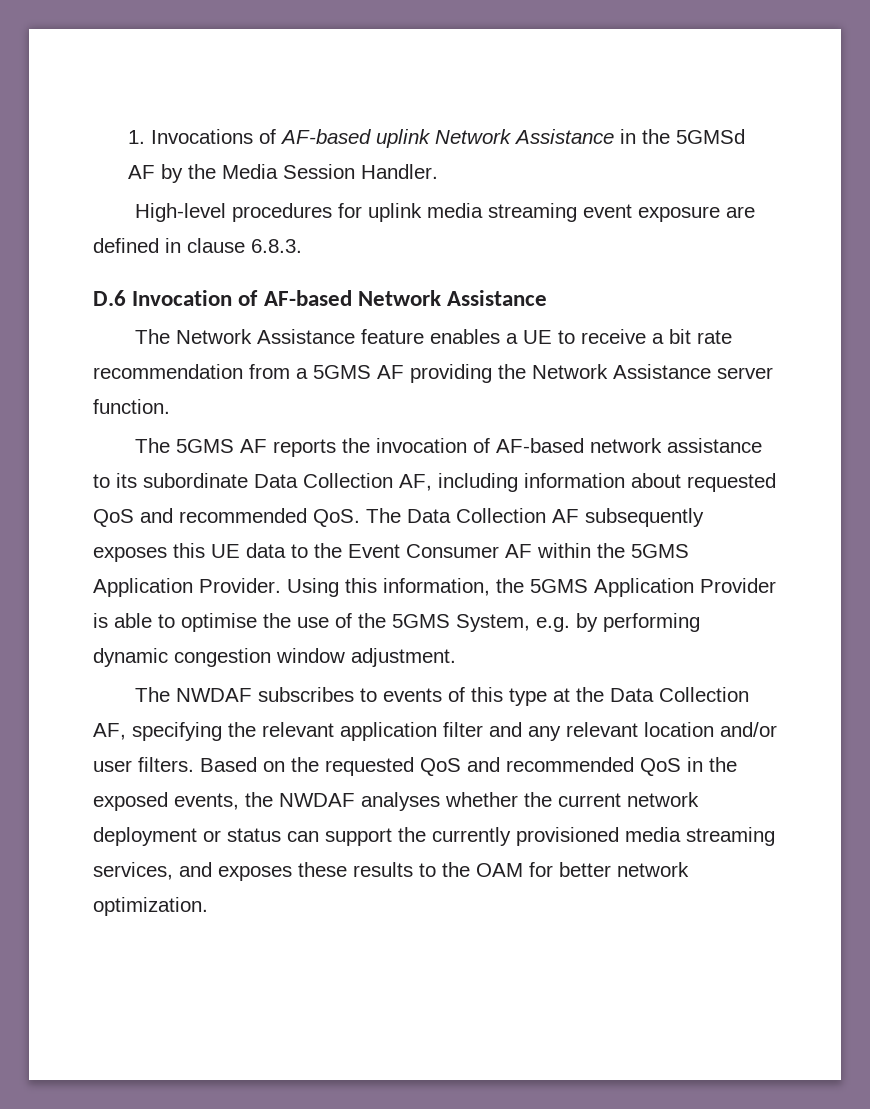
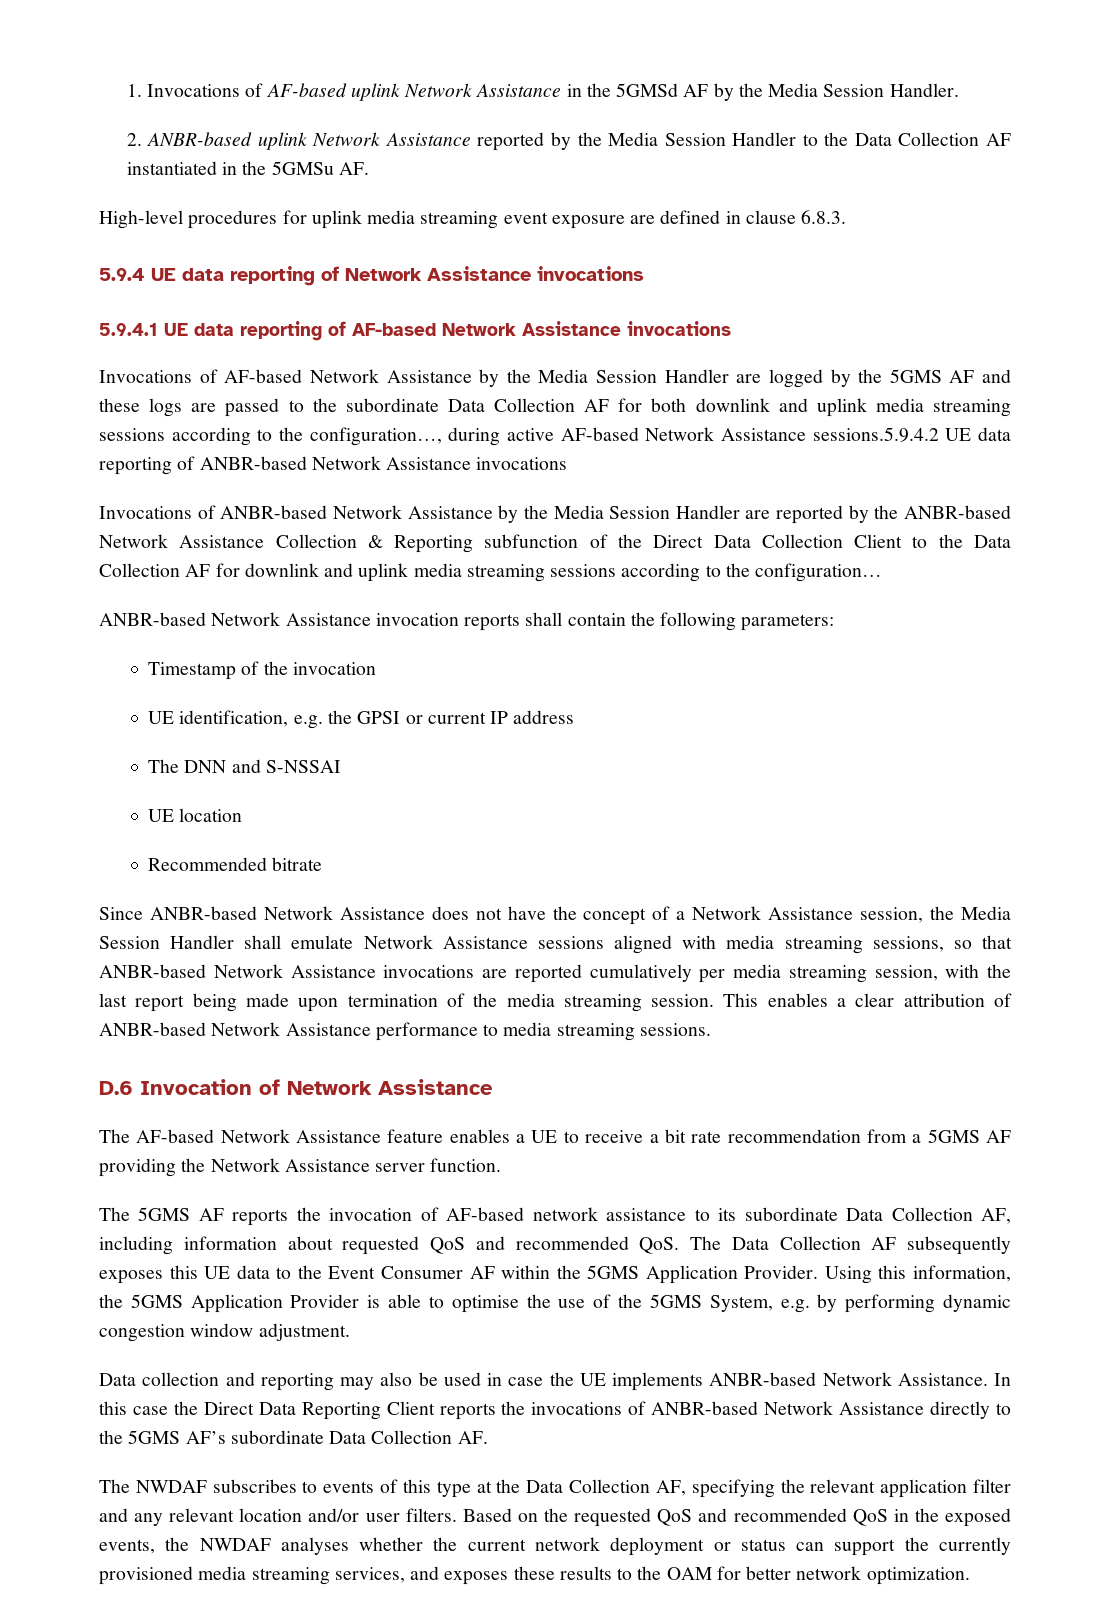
(439, 171) none -> [126,132,1012,151] [126,161,369,175] // 2. ANBR-based uplink Network Assistance reported by the Media Session Handler to the Data Collection AF instantiated in the 5GMSu AF.
[93,290,548,306] [134,329,170,344] D.6 Invocation of AF-based Network Assistance // The -> [99,266,644,286] [99,321,731,341] [99,369,1011,388] [99,398,1011,417] [99,427,1011,446] [99,456,568,475] [99,505,1011,524] [99,534,1012,553] [99,563,883,582] [99,612,835,631] [148,661,376,680] [148,710,575,729] [148,759,341,773] [148,808,243,822] [148,857,323,871] [99,906,1011,925] [99,935,1013,954] [99,964,1011,983] [99,993,1012,1012] [99,1022,711,1041] [99,1079,493,1095] [99,1129,215,1143] 5.9.4 UE data reporting of Network Assistance invocations // 5.9.4.1 UE data reporting of AF-based Network Assistance invocations // Invocations of AF-based Network Assistance by the Media Session Handler are logged by the 5GMS AF and these logs are passed to the subordinate Data Collection AF for both downlink and uplink media streaming sessions according to the configuration…, during active AF-based Network Assistance sessions.5.9.4.2 UE data reporting of ANBR-based Network Assistance invocations // Invocations of ANBR-based Network Assistance by the Media Session Handler are reported by the ANBR-based Network Assistance Collection & Reporting subfunction of the Direct Data Collection Client to the Data Collection AF for downlink and uplink media streaming sessions according to the configuration… // ANBR-based Network Assistance invocation reports shall contain the following parameters: // Timestamp of the invocation // UE identification, e.g. the GPSI or current IP address // The DNN and S-NSSAI // UE location // Recommended bitrate // Since ANBR-based Network Assistance does not have the concept of a Network Assistance session, the Media Session Handler shall emulate Network Assistance sessions aligned with media streaming sessions, so that ANBR-based Network Assistance invocations are reported cumulatively per media streaming session, with the last report being made upon termination of the media streaming session. This enables a clear attribution of ANBR-based Network Assistance performance to media streaming sessions. // D.6 Invocation of Network Assistance // The AF-based
(456, 657) none -> [99,1372,1011,1391] [99,1401,1011,1420] [99,1430,488,1444] // Data collection and reporting may also be used in case the UE implements ANBR-based Network Assistance. In this case the Direct Data Reporting Client reports the invocations of ANBR-based Network Assistance directly to the 5GMS AF’s subordinate Data Collection AF.

